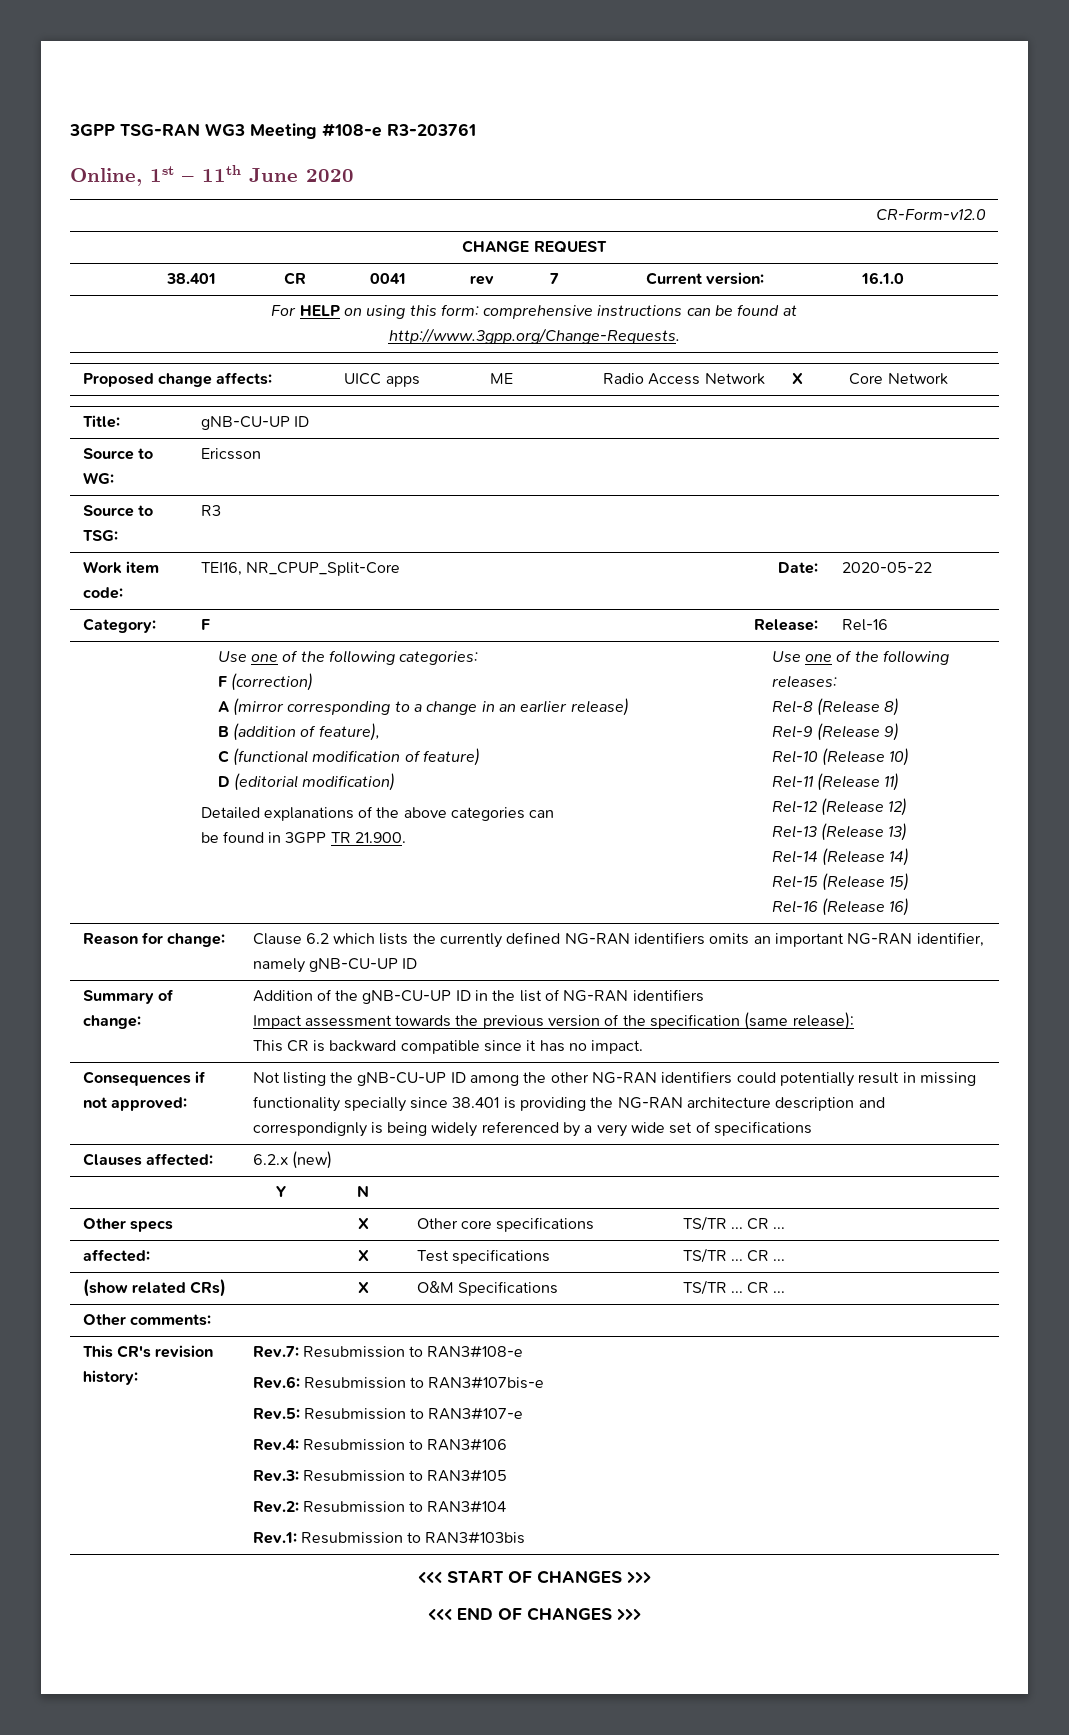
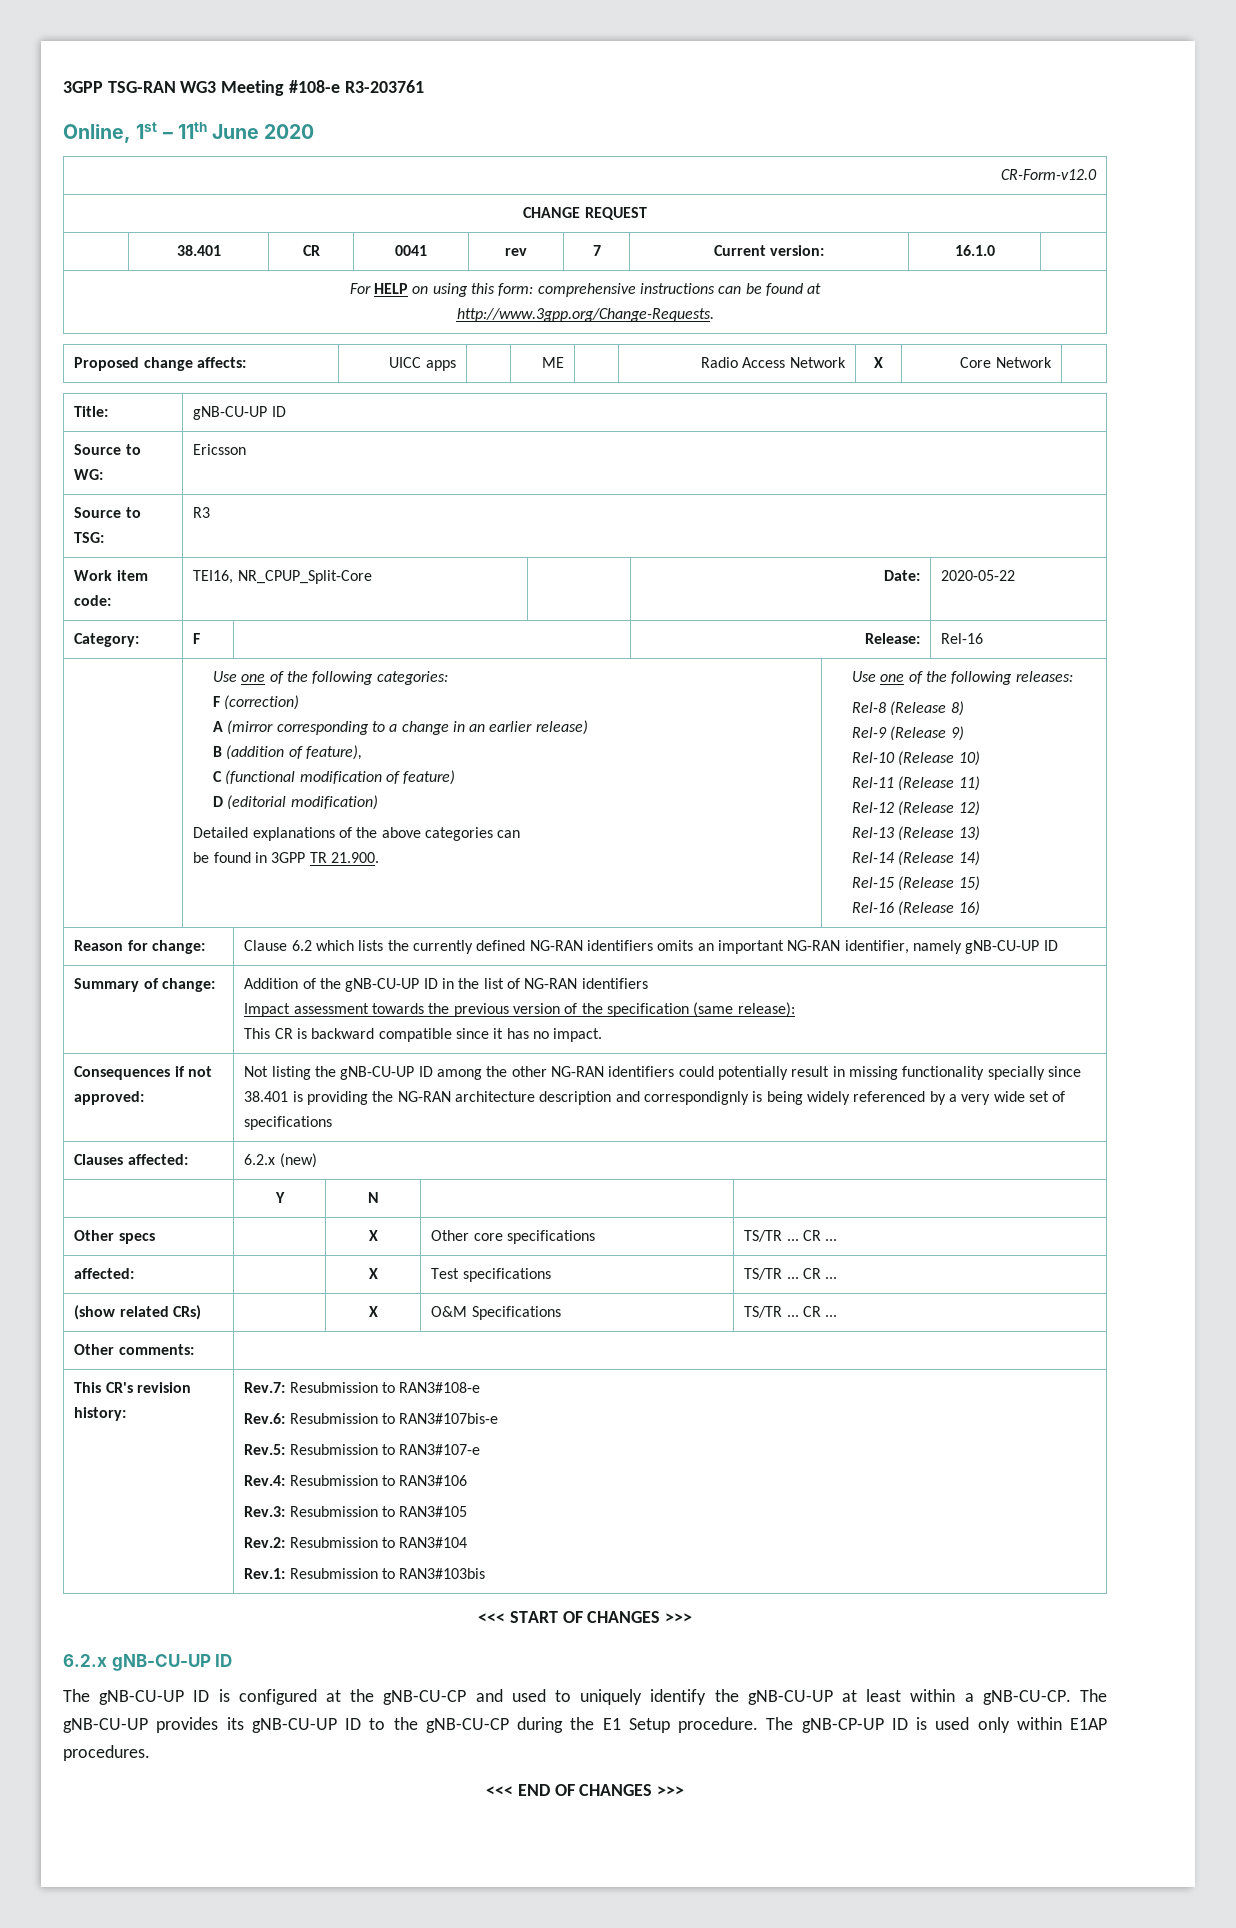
(651, 1577) none -> [63,1654,233,1671] [63,1689,1108,1705] [63,1717,1107,1733] [63,1745,150,1761] // 6.2.x gNB-CU-UP ID // The gNB-CU-UP ID is configured at the gNB-CU-CP and used to uniquely identify the gNB-CU-UP at least within a gNB-CU-CP. The gNB-CU-UP provides its gNB-CU-UP ID to the gNB-CU-CP during the E1 Setup procedure. The gNB-CP-UP ID is used only within E1AP procedures.

